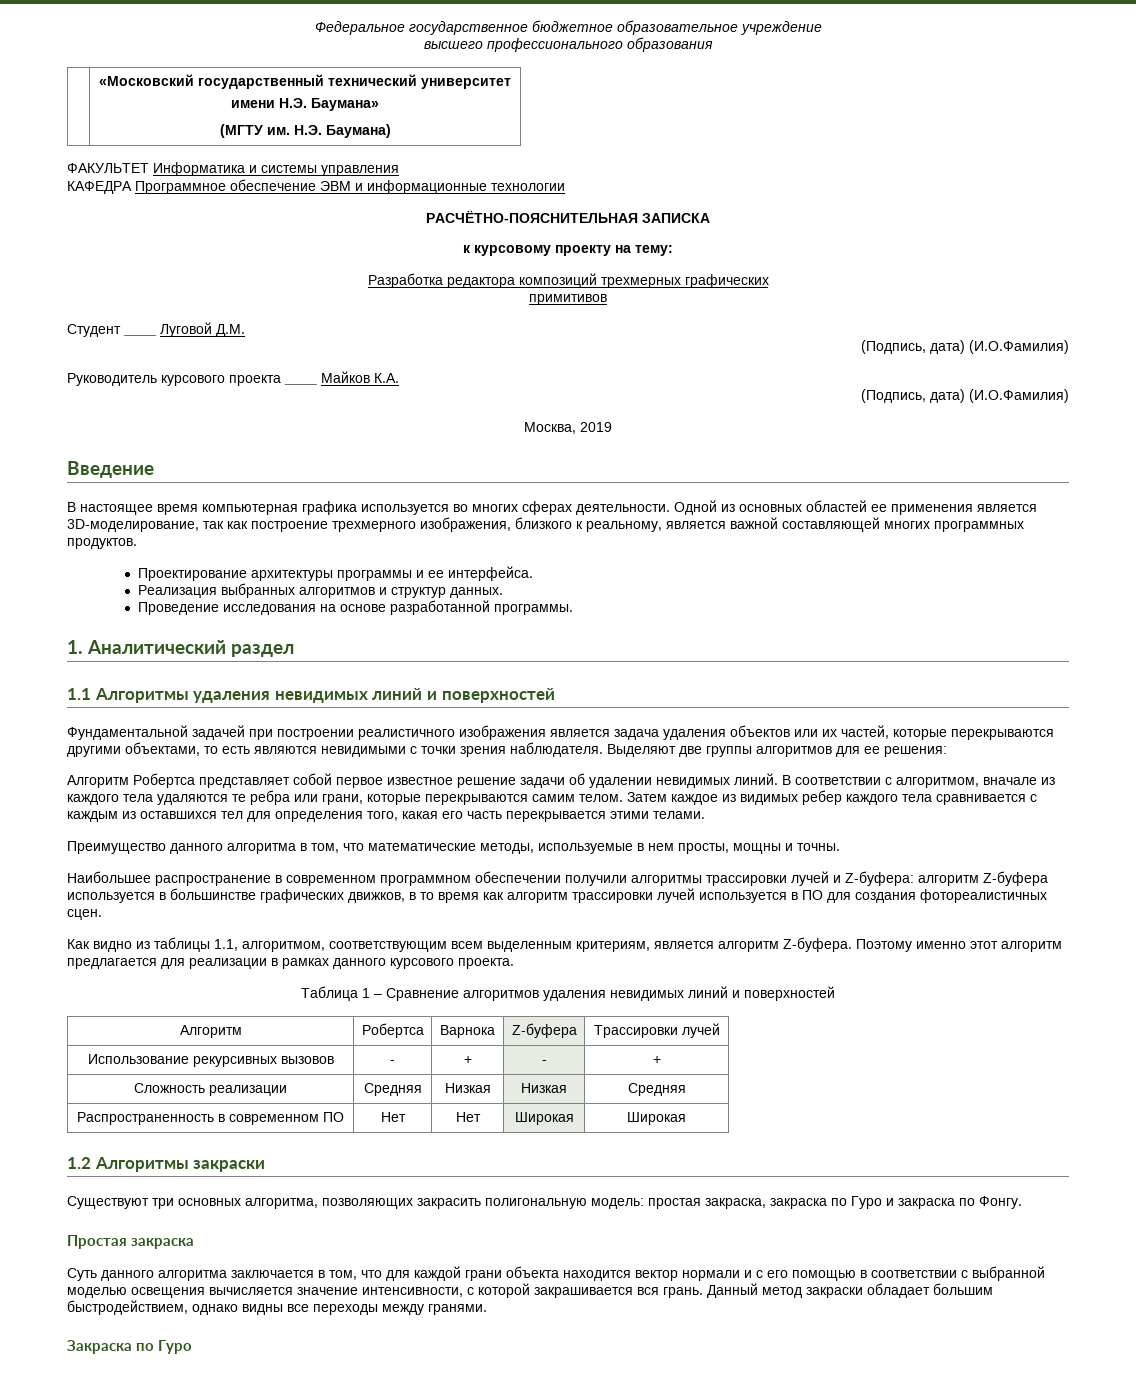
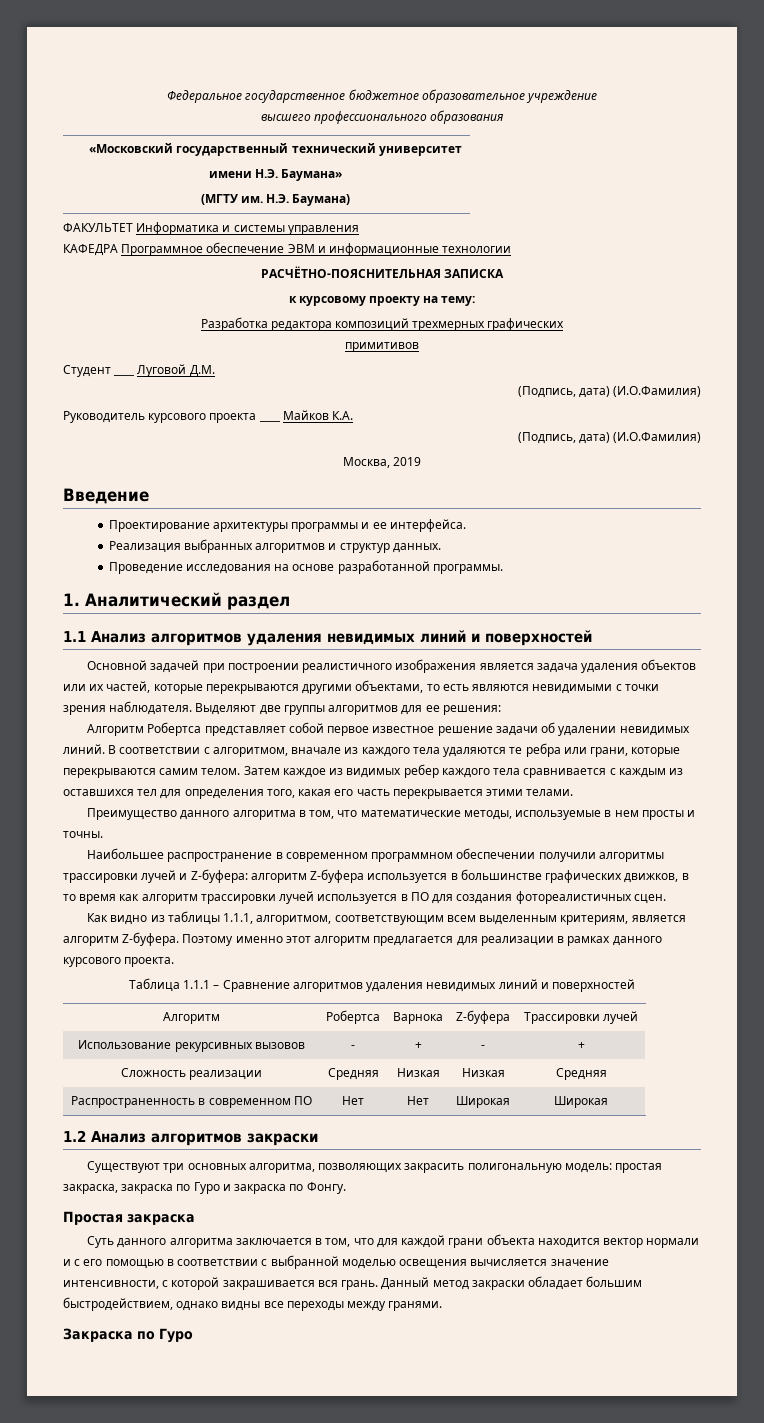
[67,500,1037,515] [67,517,1024,532] [67,538,137,549] // В настоящее время компьютерная графика используется во многих сферах деятельности. Одной из основных областей ее применения является 3D-моделирование, так как построение трехмерного изображения, близкого к реальному, является важной составляющей многих программных продуктов. -> (149, 496) none
[94,688,555,703] [67,725,188,740] Алгоритмы удаления невидимых линий и поверхностей // Фундаментальной -> [91,630,592,646] [87,660,148,670] Анализ алгоритмов удаления невидимых линий и поверхностей // Основной
[678,843,781,854] просты, мощны -> [641,810,684,820] просты
[214,939,238,951] 1.1, -> [223,913,254,924] 1.1.1,
[362,988,370,998] 1 -> [183,980,211,989] 1.1.1
[94,1157,189,1172] Алгоритмы -> [91,1131,242,1146] Анализ алгоритмов

